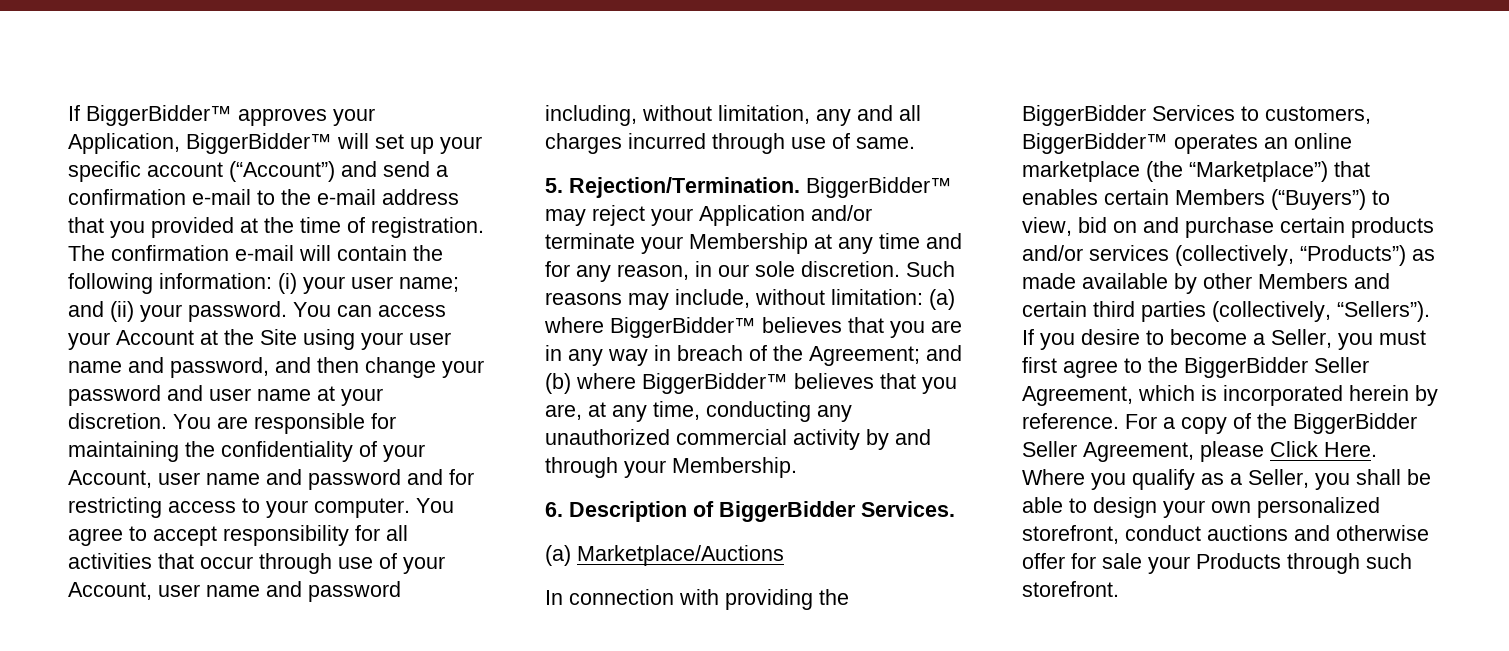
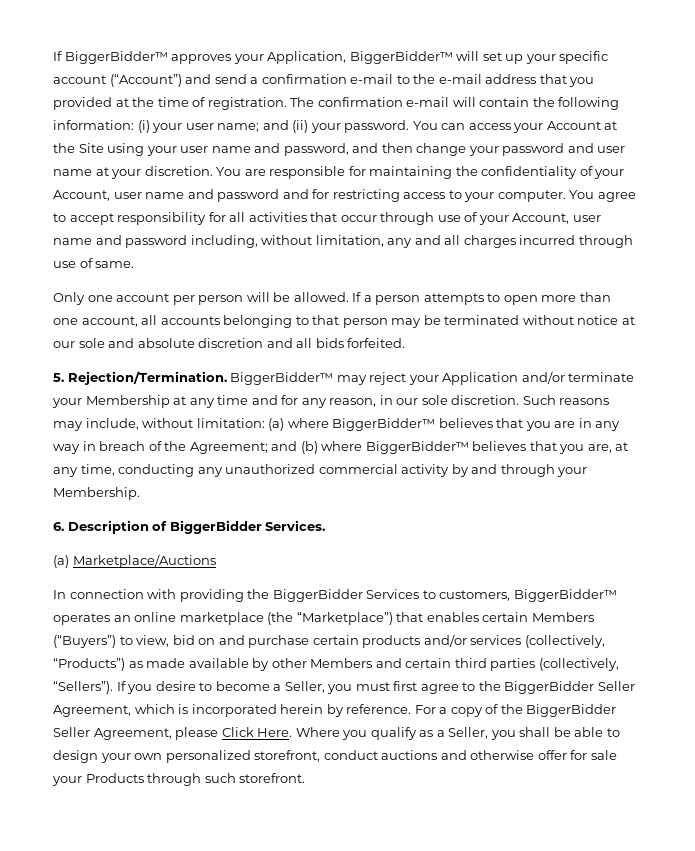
(915, 143) none -> [53,292,611,305] [53,315,635,328] [53,338,406,348] // Only one account per person will be allowed. If a person attempts to open more than one account, all accounts belonging to that person may be terminated without notice at our sole and absolute discretion and all bids forfeited.

